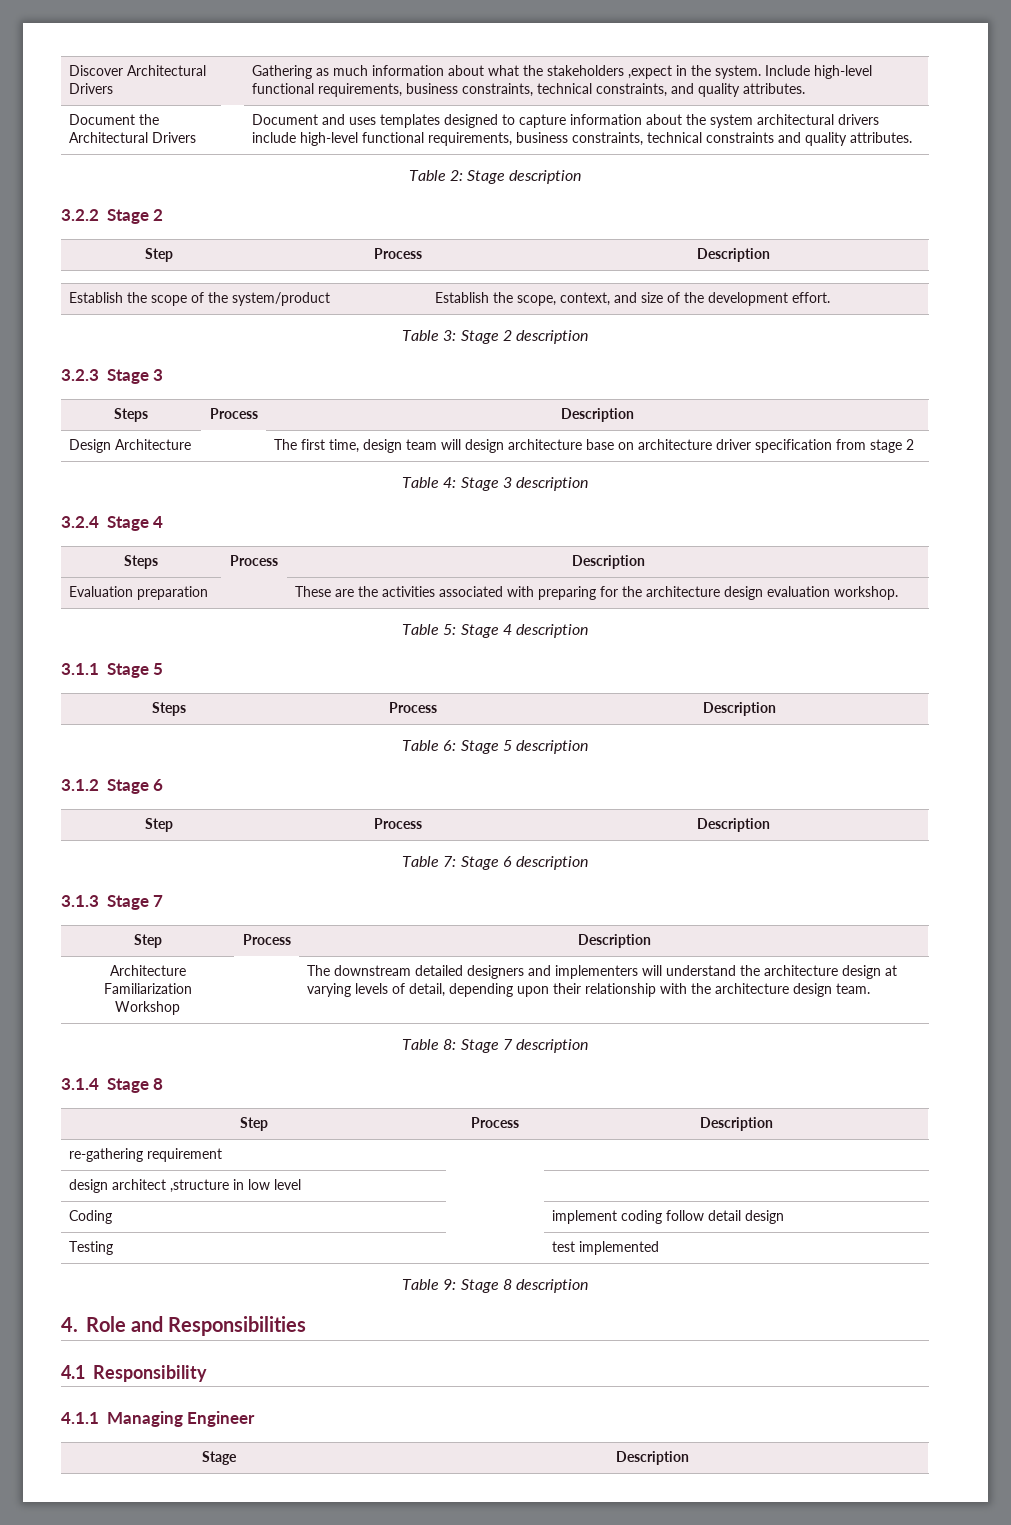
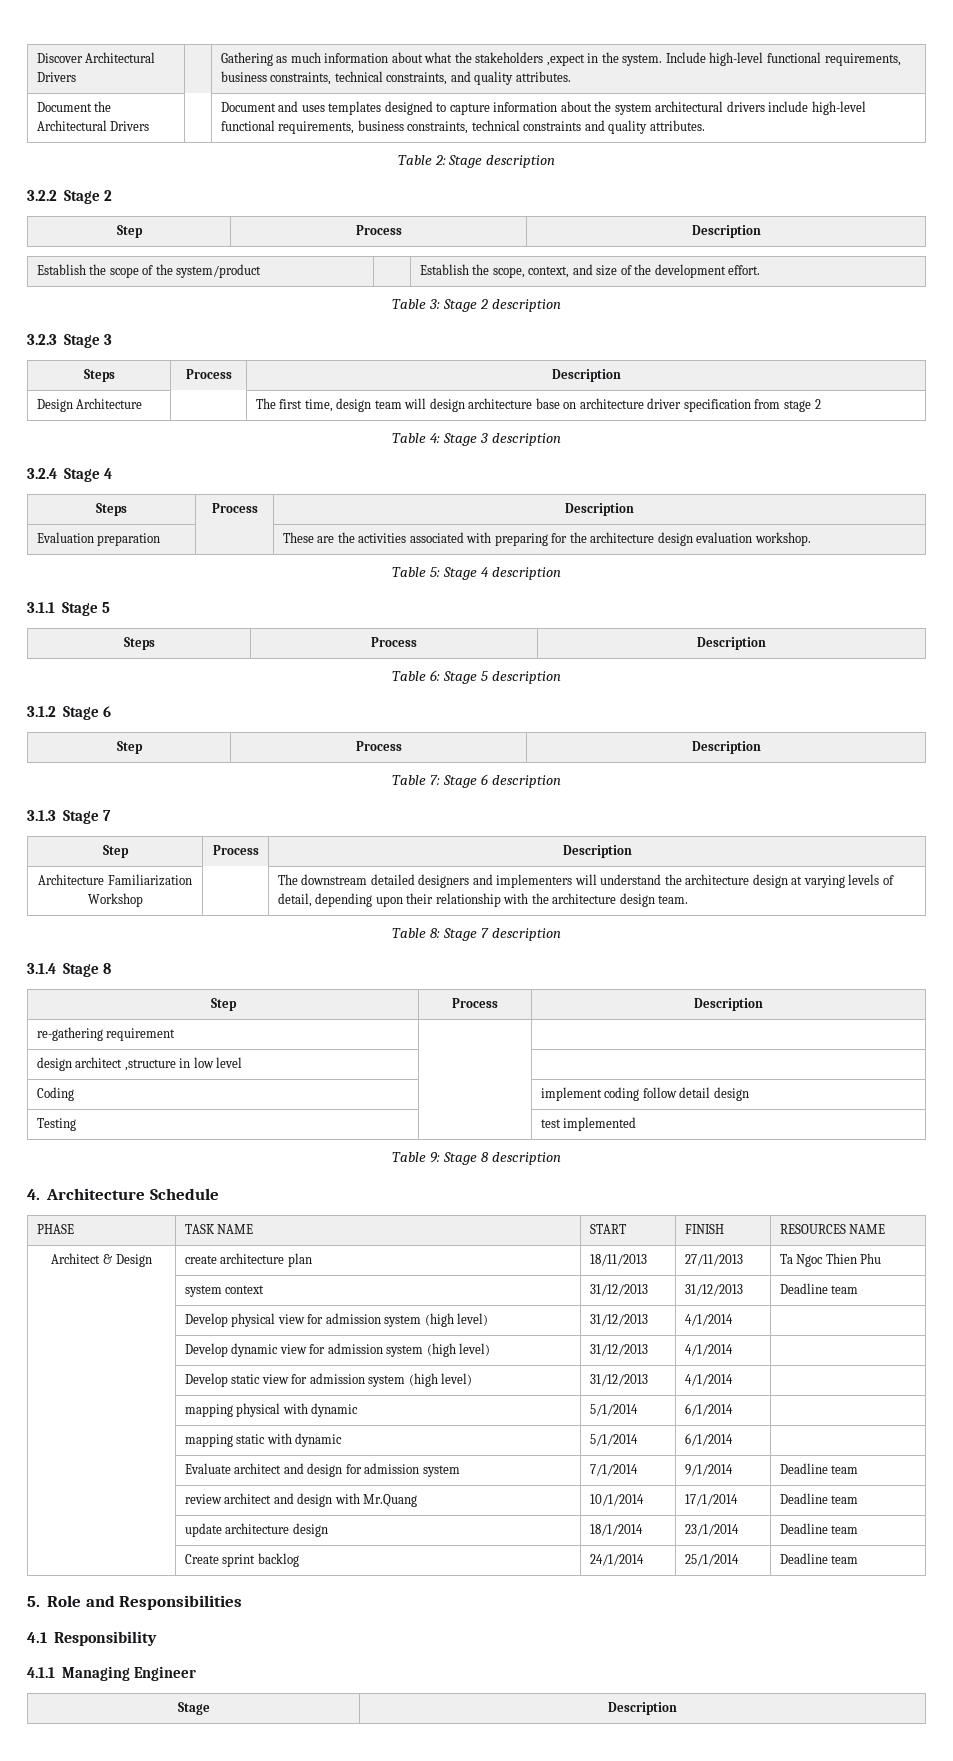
(78, 1324) none -> [46,1188,219,1200] [36,1224,74,1234] [184,1224,254,1234] [589,1224,626,1234] [684,1224,724,1234] [779,1224,886,1234] [51,1253,152,1267] [184,1253,312,1267] [589,1254,647,1266] [684,1254,743,1266] [779,1253,882,1267] [184,1285,265,1297] [589,1284,648,1296] [684,1284,743,1296] [779,1283,859,1294] [184,1313,489,1327] [589,1314,648,1326] [684,1314,733,1326] [184,1343,491,1357] [589,1344,648,1356] [684,1344,733,1356] [184,1373,473,1387] [589,1374,648,1386] [684,1374,733,1386] [184,1403,359,1417] [589,1404,638,1416] [684,1403,733,1416] [184,1433,343,1447] [589,1434,638,1446] [684,1433,733,1446] [184,1463,460,1477] [589,1464,638,1476] [684,1464,733,1476] [779,1463,859,1474] [184,1493,418,1507] [589,1494,644,1506] [684,1494,738,1506] [779,1493,859,1504] [184,1523,328,1537] [589,1524,643,1536] [684,1524,739,1536] [779,1523,859,1534] [184,1553,299,1567] [589,1554,644,1566] [684,1554,739,1566] [779,1553,859,1564] [27,1596,40,1607] Architecture Schedule // PHASE | TASK NAME | START | FINISH | RESOURCES NAME // Architect & Design | create architecture plan | 18/11/2013 | 27/11/2013 | Ta Ngoc Thien Phu // | system context | 31/12/2013 | 31/12/2013 | Deadline team // | Develop physical view for admission system (high level) | 31/12/2013 | 4/1/2014 | // | Develop dynamic view for admission system (high level) | 31/12/2013 | 4/1/2014 | // | Develop static view for admission system (high level) | 31/12/2013 | 4/1/2014 | // | mapping physical with dynamic | 5/1/2014 | 6/1/2014 | // | mapping static with dynamic | 5/1/2014 | 6/1/2014 | // | Evaluate architect and design for admission system | 7/1/2014 | 9/1/2014 | Deadline team // | review architect and design with Mr.Quang | 10/1/2014 | 17/1/2014 | Deadline team // | update architecture design | 18/1/2014 | 23/1/2014 | Deadline team // | Create sprint backlog | 24/1/2014 | 25/1/2014 | Deadline team // 5.

